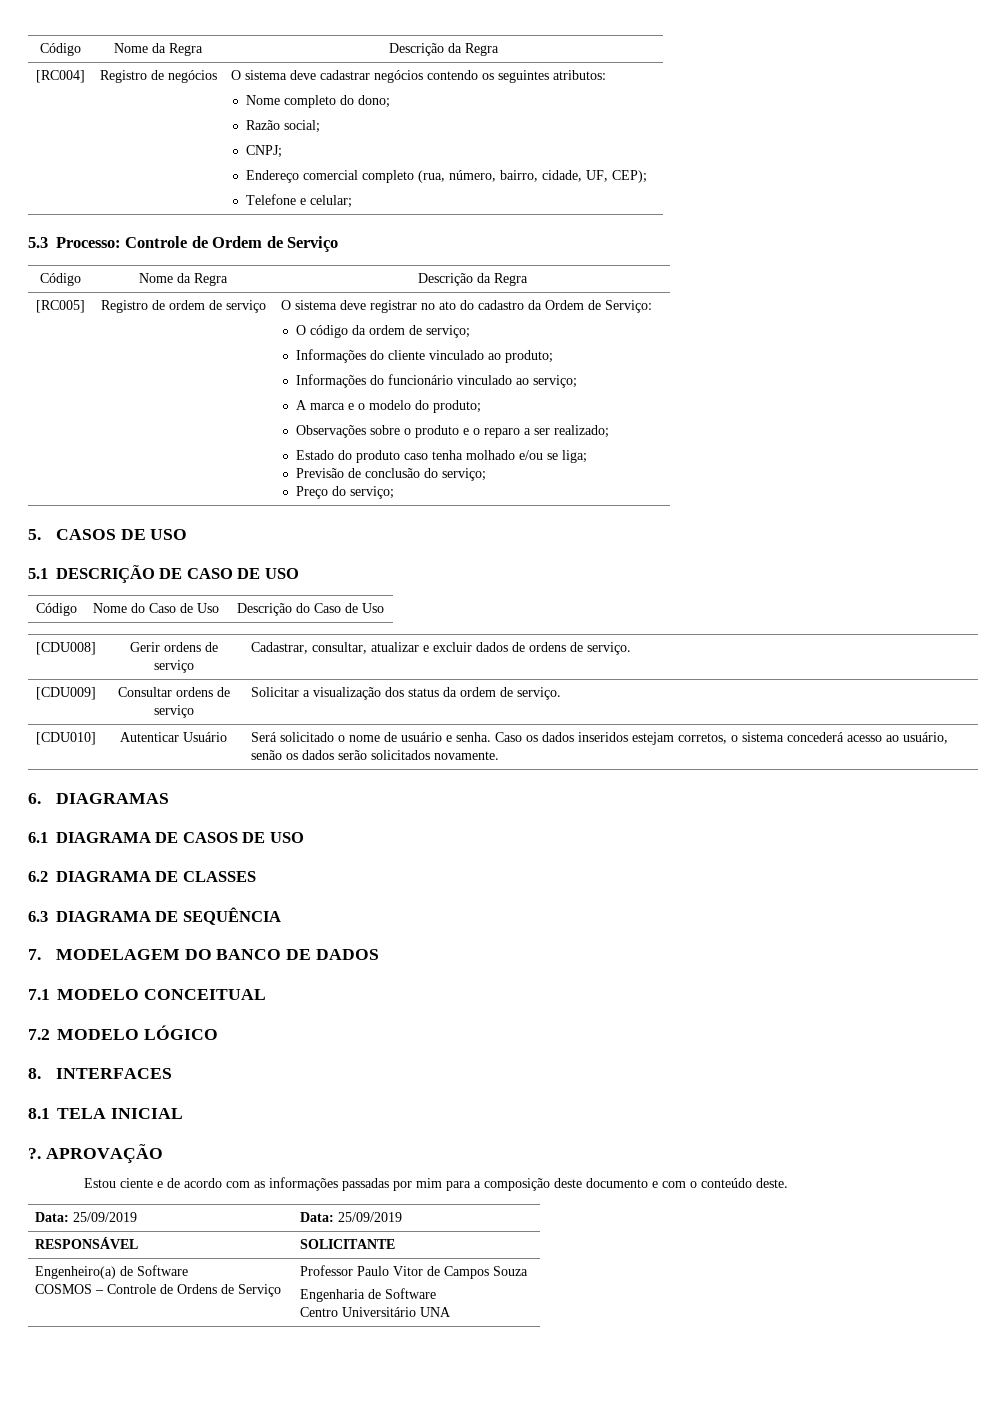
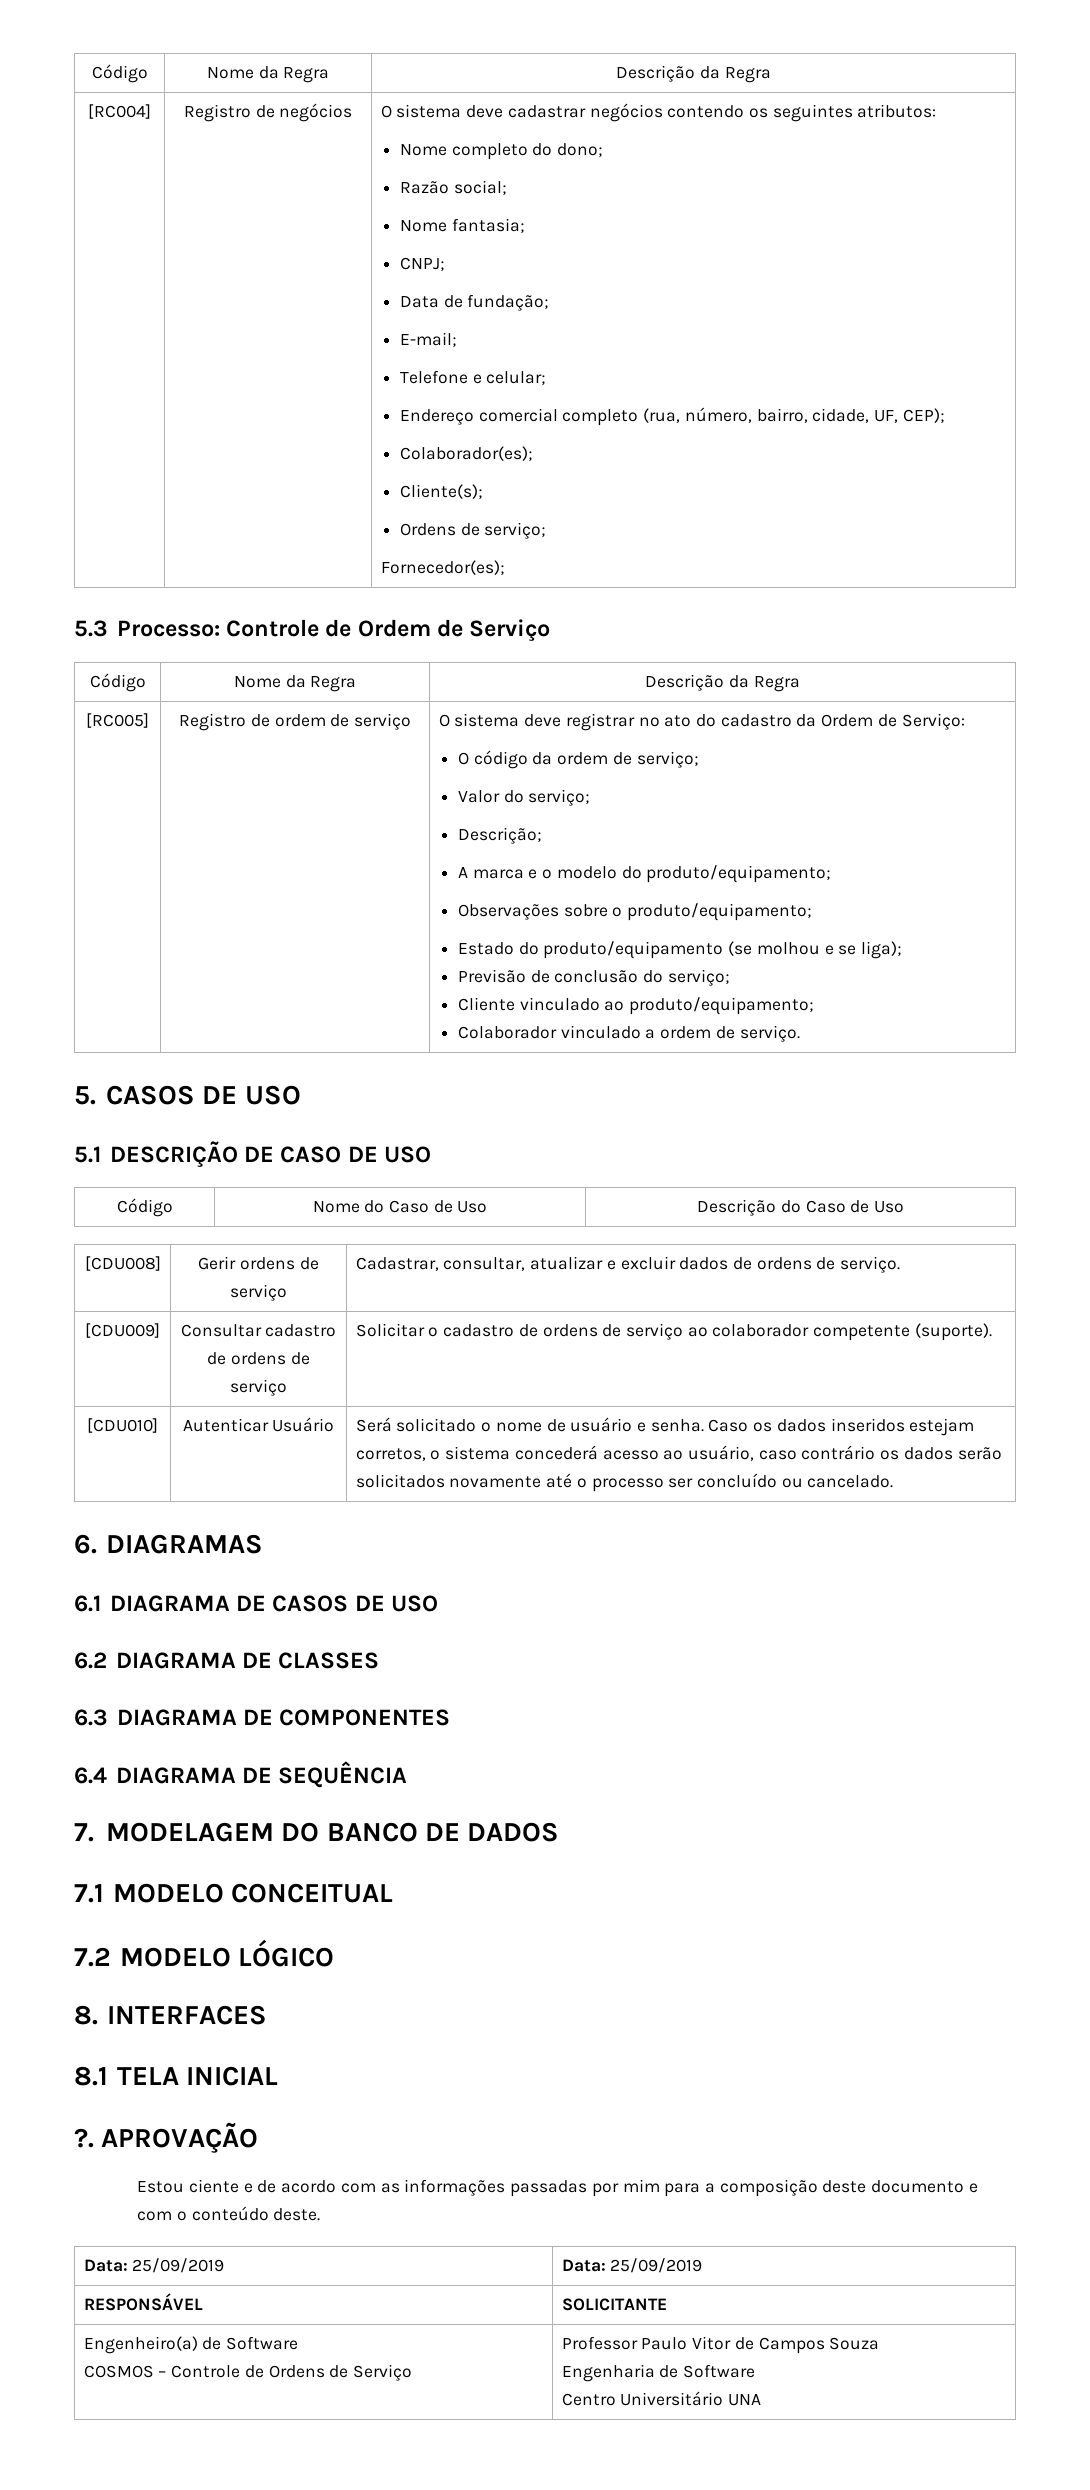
(321, 126) none -> [399,218,525,233] // Nome fantasia;
(283, 151) none -> [399,294,550,311] [399,332,457,347] [399,370,547,385] // Data de fundação; // E-mail; // Telefone e celular;
[246,194,353,208] Telefone e celular; -> [399,446,533,461] [399,484,483,499] [399,522,547,539] [380,560,505,575] Colaborador(es); // Cliente(s); // Ordens de serviço; // Fornecedor(es);
[296,349,554,363] [296,374,578,388] Informações do cliente vinculado ao produto; // Informações do funcionário vinculado ao serviço; -> [457,789,591,806] [457,827,542,844] Valor do serviço; // Descrição;
[433,400,482,413] produto; -> [646,865,832,883] produto/equipamento;
[415,425,610,438] [296,450,588,463] produto e o reparo a ser realizado; // Estado do produto caso tenha molhado e/ou se liga; -> [627,903,813,921] [457,941,902,959] produto/equipamento; // Estado do produto/equipamento (se molhou e se liga);
[296,486,395,499] Preço do serviço; -> [457,997,815,1015] [457,1025,800,1042] Cliente vinculado ao produto/equipamento; // Colaborador vinculado a ordem de serviço.
(172, 692) none -> [265,1324,337,1337] [207,1352,227,1365] cadastro de
[302,687,561,700] a visualização dos status da ordem de serviço. -> [428,1323,992,1341] o cadastro de ordens de serviço ao colaborador competente (suporte).
[250,750,282,760] senão -> [758,1445,876,1460] caso contrário
[433,751,499,760] novamente. -> [449,1473,894,1492] novamente até o processo ser concluído ou cancelado.
(179, 916) none -> [279,1709,451,1726] [74,1767,273,1784] COMPONENTES // 6.4 DIAGRAMA DE

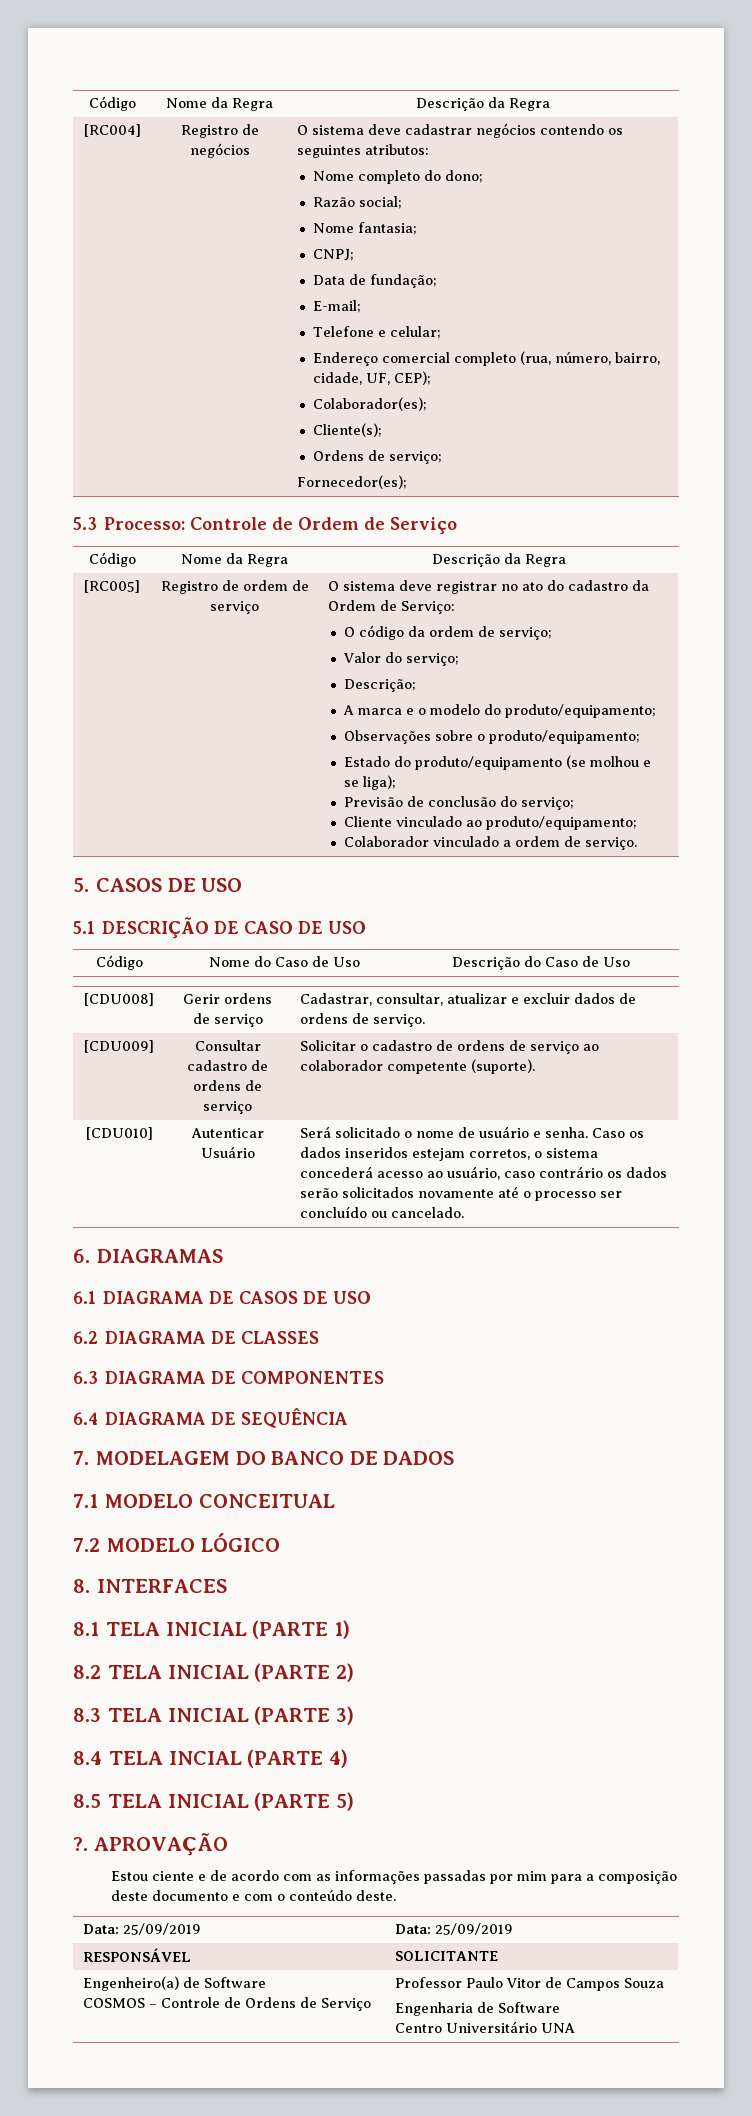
(279, 2076) none -> [252,1620,350,1639] [73,1663,354,1682] [73,1706,354,1725] [73,1749,348,1768] [73,1792,354,1811] (PARTE 1) // 8.2 TELA INICIAL (PARTE 2) // 8.3 TELA INICIAL (PARTE 3) // 8.4 TELA INCIAL (PARTE 4) // 8.5 TELA INICIAL (PARTE 5)

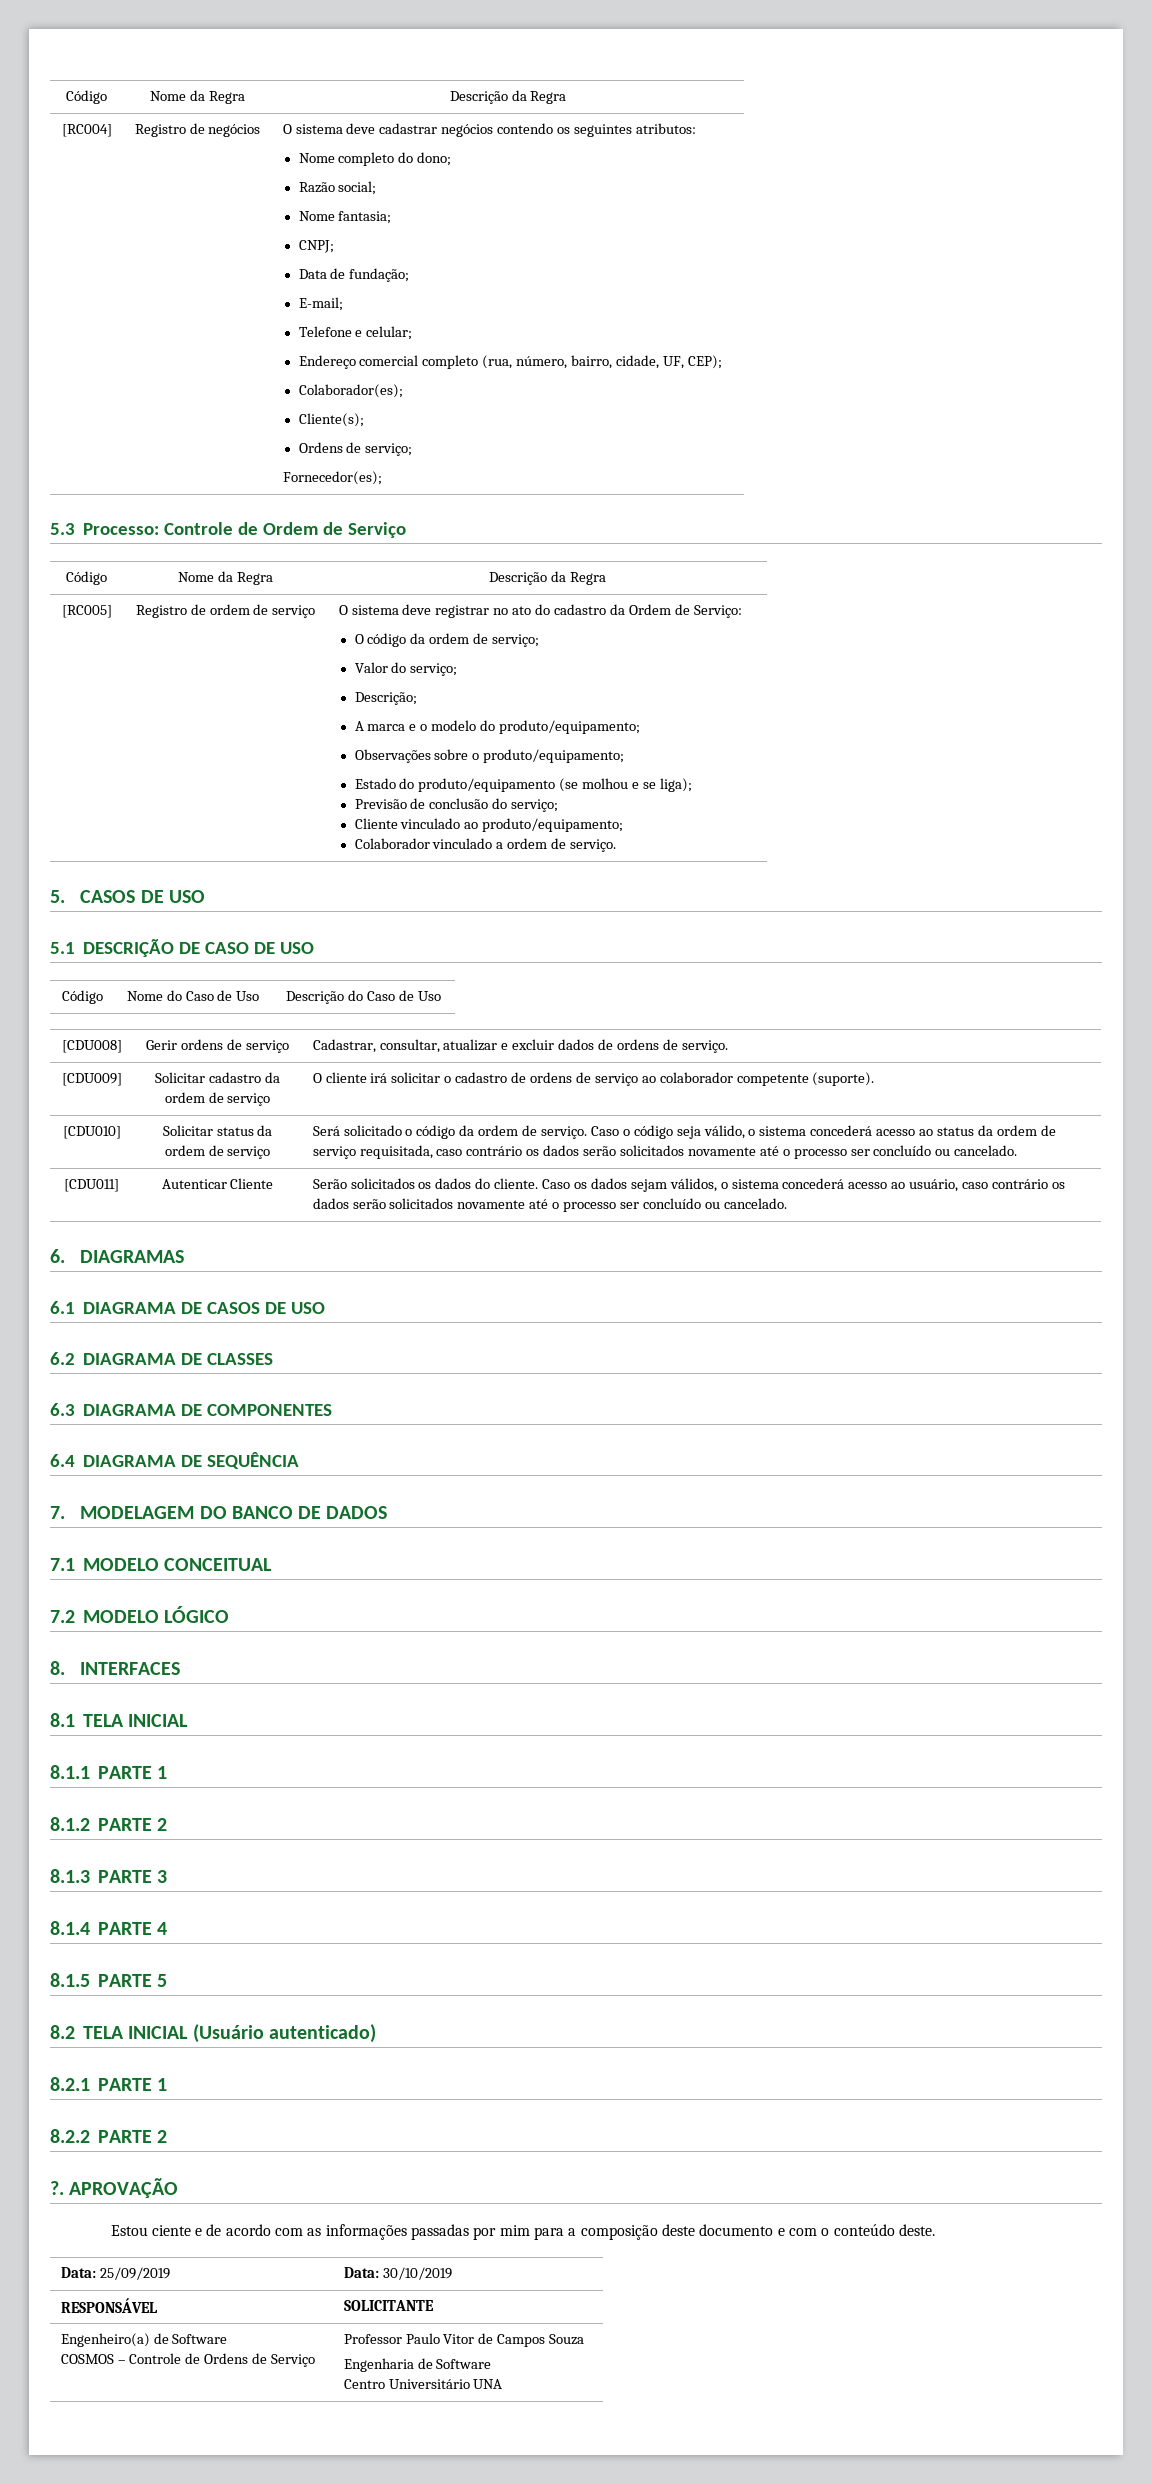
[194,1040,261,1051] [187,1060,268,1071] [193,1080,262,1091] [203,1101,252,1114] [300,1040,357,1051] Consultar cadastro de ordens de serviço | Solicitar -> [155,1072,280,1083] [164,1092,271,1106] [312,1072,441,1083] Solicitar cadastro da ordem de serviço | O cliente irá solicitar
[190,1128,264,1138] [200,1146,255,1158] [300,1126,645,1138] [300,1147,531,1161] Autenticar Usuário | Será solicitado o nome de usuário e senha. Caso os dados inseridos estejam corretos, -> [162,1125,273,1136] [164,1145,271,1159] [312,1125,1056,1139] [312,1145,1018,1159] [64,1179,119,1192] [161,1178,274,1189] [312,1178,717,1192] Solicitar status da ordem de serviço | Será solicitado o código da ordem de serviço. Caso o código seja válido, o sistema concederá acesso ao status da ordem de serviço requisitada, caso contrário os dados serão solicitados novamente até o processo ser concluído ou cancelado. // [CDU011] | Autenticar Cliente | Serão solicitados os dados do cliente. Caso os dados sejam válidos,
[252,1620,350,1639] [73,1663,354,1682] [73,1706,354,1725] [73,1749,348,1768] [73,1792,354,1811] (PARTE 1) // 8.2 TELA INICIAL (PARTE 2) // 8.3 TELA INICIAL (PARTE 3) // 8.4 TELA INCIAL (PARTE 4) // 8.5 TELA INICIAL (PARTE 5) -> [50,1765,168,1779] [50,1817,168,1831] [50,1869,168,1883] [50,1921,168,1935] [50,1973,168,1987] [50,2024,376,2043] [50,2077,168,2091] [50,2129,168,2143] // 8.1.1 PARTE 1 // 8.1.2 PARTE 2 // 8.1.3 PARTE 3 // 8.1.4 PARTE 4 // 8.1.5 PARTE 5 // 8.2 TELA INICIAL (Usuário autenticado) // 8.2.1 PARTE 1 // 8.2.2 PARTE 2
[435,1923,514,1935] 25/09/2019 -> [382,2267,452,2280] 30/10/2019

